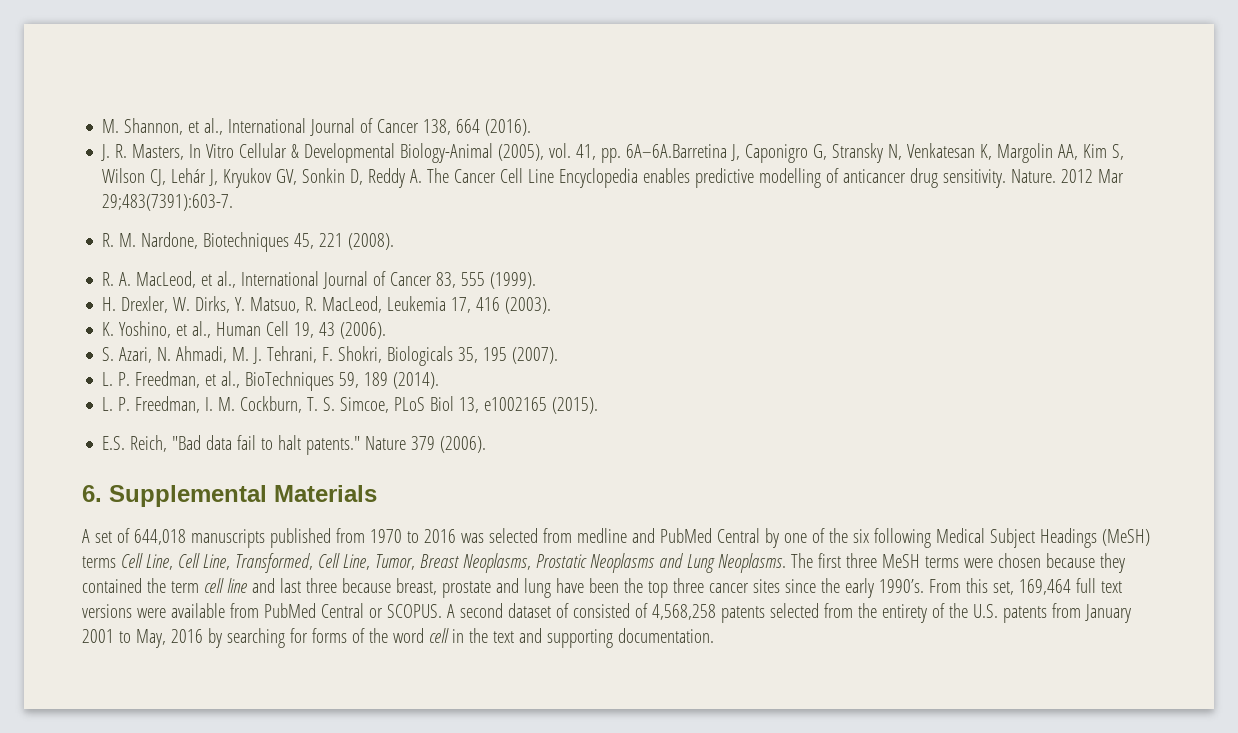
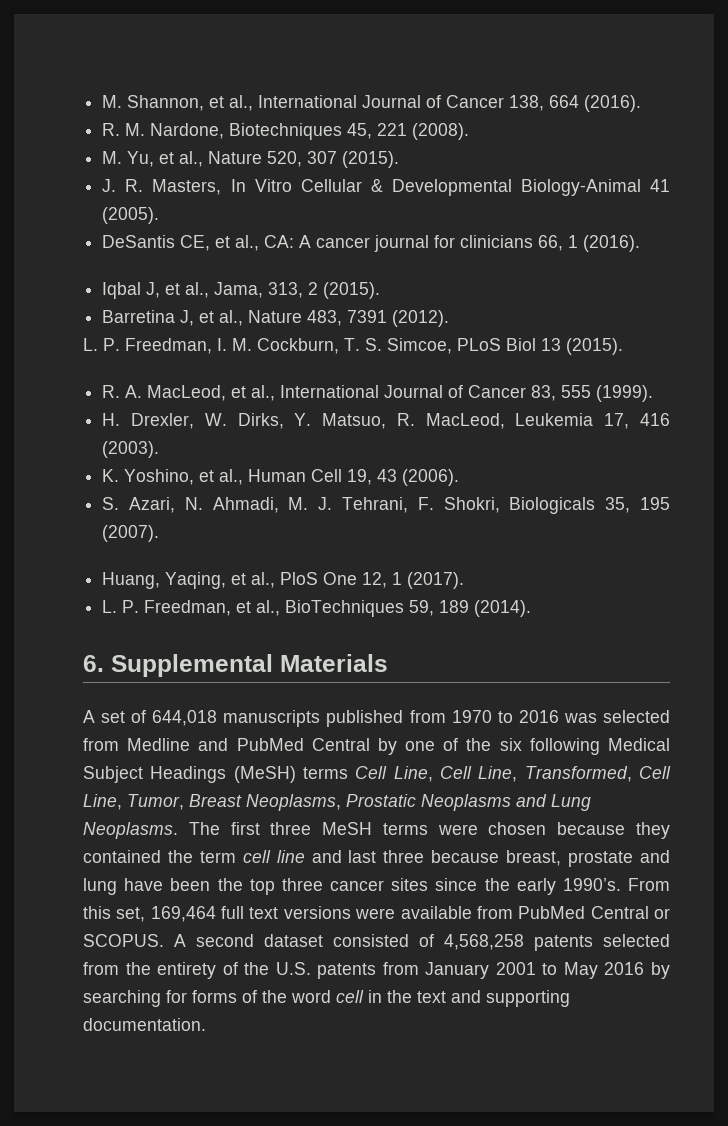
(532, 127) none -> [102,123,470,140] [102,151,400,168] // R. M. Nardone, Biotechniques 45, 221 (2008). // M. Yu, et al., Nature 520, 307 (2015).
[498,143,1125,163] [102,168,1125,188] [102,194,234,211] [102,232,395,252] (2005), vol. 41, pp. 6A–6A.Barretina J, Caponigro G, Stransky N, Venkatesan K, Margolin AA, Kim S, Wilson CJ, Lehár J, Kryukov GV, Sonkin D, Reddy A. The Cancer Cell Line Encyclopedia enables predictive modelling of anticancer drug sensitivity. Nature. 2012 Mar 29;483(7391):603-7. // R. M. Nardone, Biotechniques 45, 221 (2008). -> [650,179,670,192] [102,207,160,224] [102,235,641,252] [102,282,381,299] [102,310,450,327] [83,338,623,355] 41 (2005). // DeSantis CE, et al., CA: A cancer journal for clinicians 66, 1 (2016). // Iqbal J, et al., Jama, 313, 2 (2015). // Barretina J, et al., Nature 483, 7391 (2012). // L. P. Freedman, I. M. Cockburn, T. S. Simcoe, PLoS Biol 13 (2015).
(559, 355) none -> [102,572,465,589] // Huang, Yaqing, et al., PloS One 12, 1 (2017).
[102,396,599,414] [102,435,487,455] // L. P. Freedman, I. M. Cockburn, T. S. Simcoe, PLoS Biol 13, e1002165 (2015). // E.S. Reich, "Bad data fail to halt patents." Nature 379 (2006). -> (532, 608) none
[576,528,627,543] medline -> [127,738,191,751] Medline
[555,603,569,618] of -> (323, 940) none
[135,629,166,648] May, -> [563,962,598,979] May

